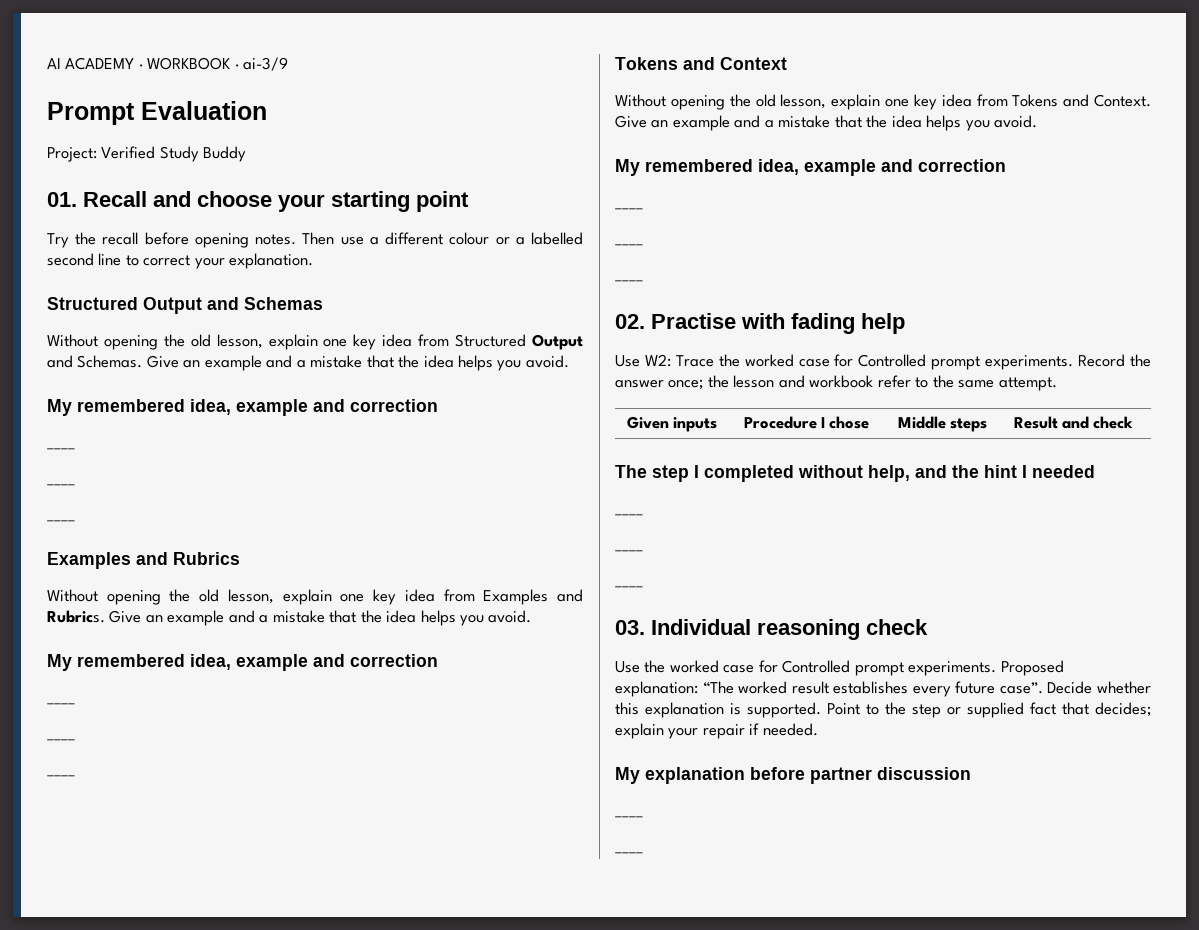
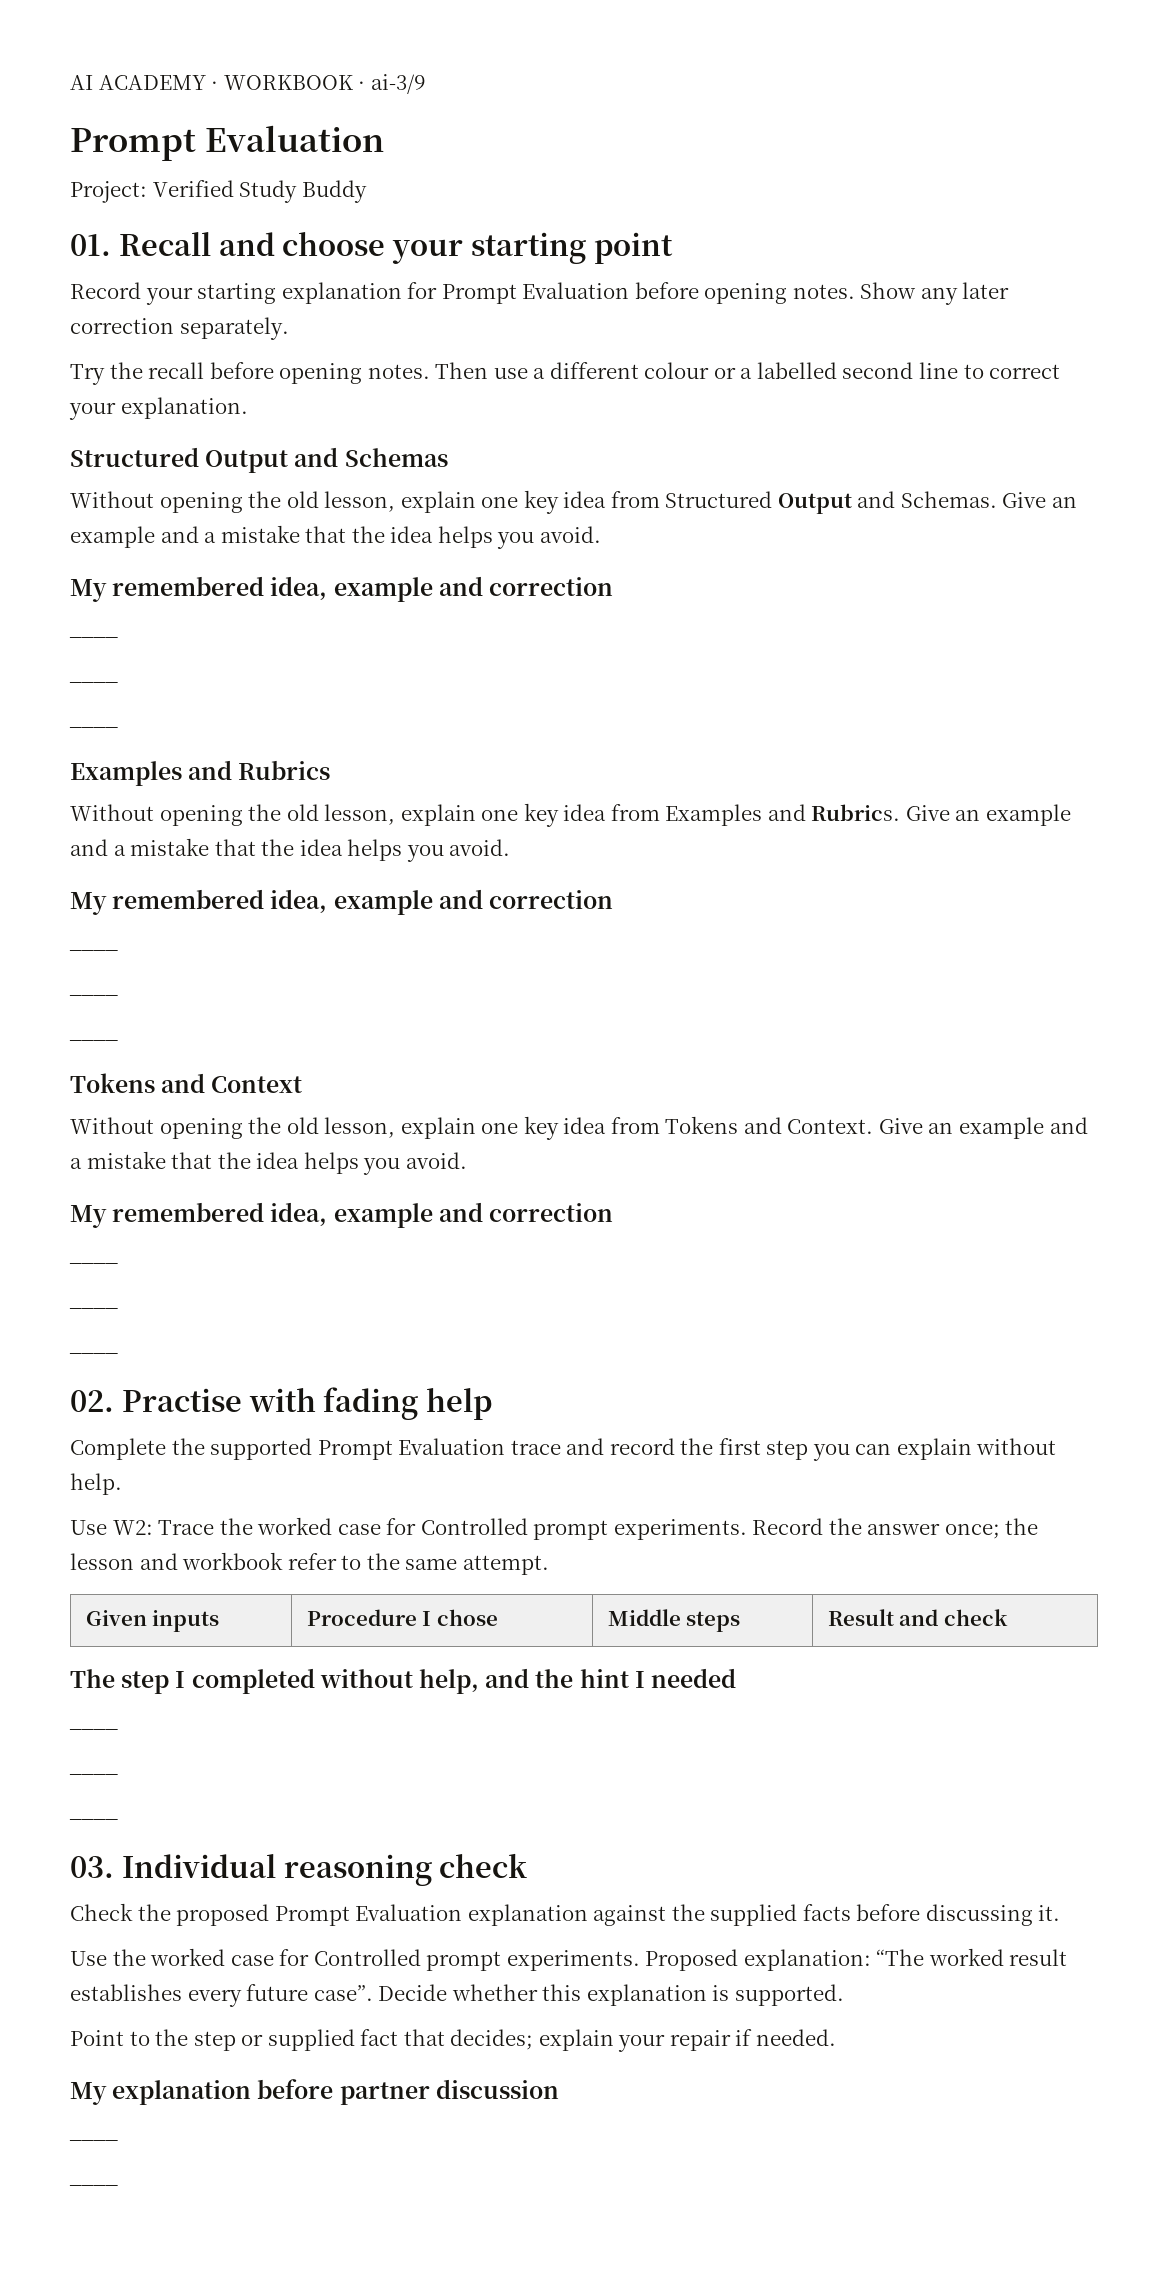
(469, 201) none -> [70,282,1010,305] [70,317,289,340] // Record your starting explanation for Prompt Evaluation before opening notes. Show any later correction separately.
(905, 323) none -> [70,1438,1057,1461] [70,1473,122,1495] // Complete the supported Prompt Evaluation trace and record the first step you can explain without help.
(928, 627) none -> [70,1903,1061,1926] // Check the proposed Prompt Evaluation explanation against the supplied facts before discussing it.
(821, 710) none -> (844, 1995) //

